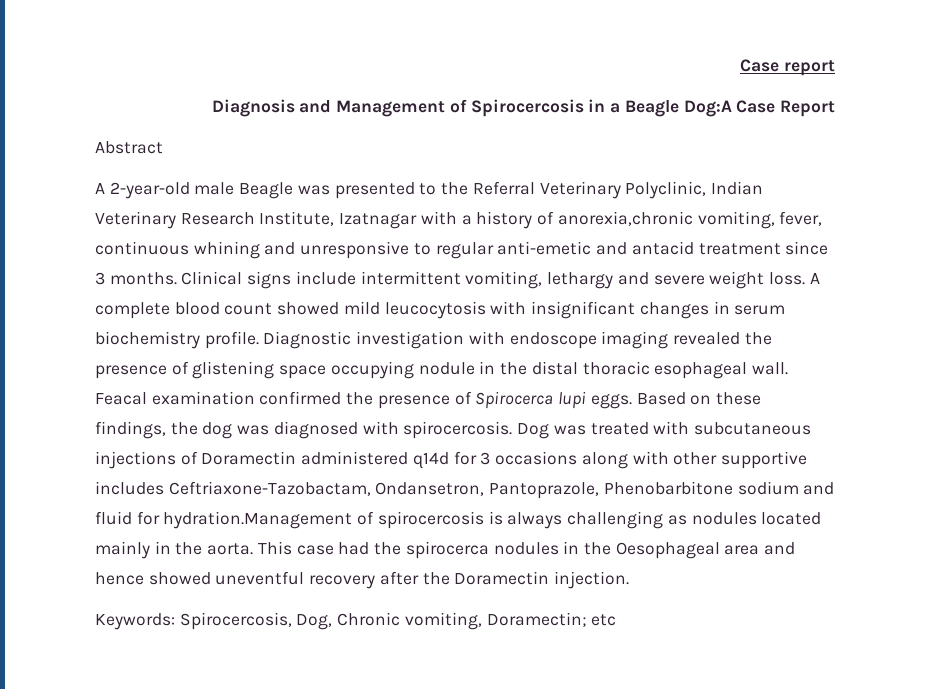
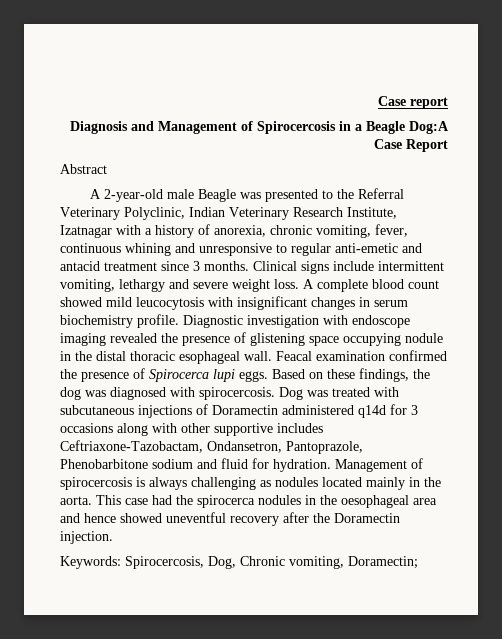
[557,211,693,226] anorexia,chronic -> [214,225,312,237] anorexia, chronic
[163,511,353,529] hydration.Management -> [273,459,407,472] hydration. Management
[615,542,720,559] Oesophageal -> [341,495,409,508] oesophageal
[591,614,617,626] etc -> (418, 562) none

